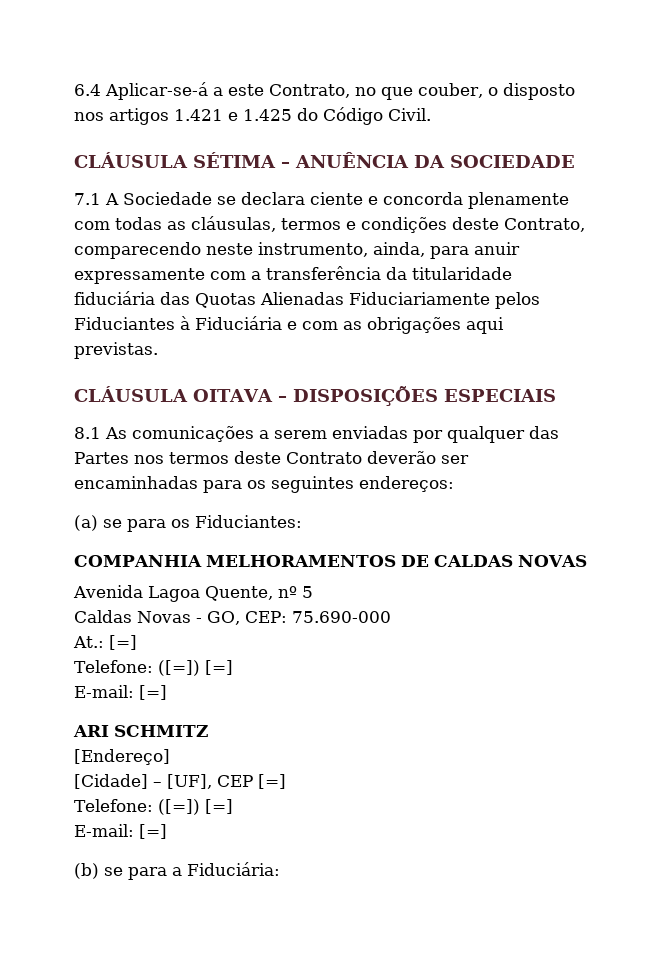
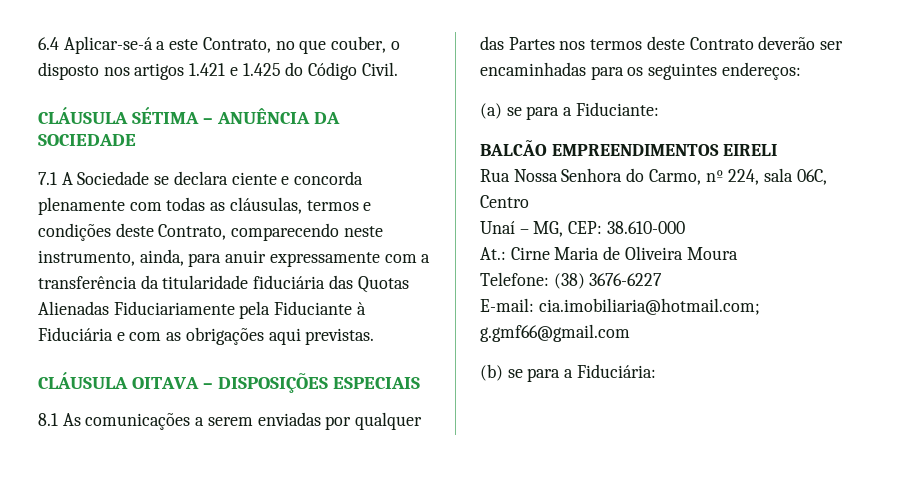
[495,292,540,309] [74,317,175,330] pelos Fiduciantes -> [239,301,353,319] pela Fiduciante
[171,515,302,528] [74,555,587,567] [73,585,313,602] [74,610,391,625] [73,635,137,650] [74,660,233,676] [74,685,167,700] [73,725,208,737] [74,749,170,765] [74,774,286,789] [74,799,233,815] [74,824,167,839] os Fiduciantes: // COMPANHIA MELHORAMENTOS DE CALDAS NOVAS // Avenida Lagoa Quente, nº 5 // Caldas Novas - GO, CEP: 75.690-000 // At.: [=] // Telefone: ([=]) [=] // E-mail: [=] // ARI SCHMITZ // [Endereço] // [Cidade] – [UF], CEP [=] // Telefone: ([=]) [=] // E-mail: [=] -> [563,102,659,116] [480,140,778,156] [480,168,827,185] [480,195,529,208] [480,221,685,237] [480,246,738,260] [480,272,663,289] [480,298,760,315] [480,324,630,342] a Fiduciante: // BALCÃO EMPREENDIMENTOS EIRELI // Rua Nossa Senhora do Carmo, nº 224, sala 06C, Centro // Unaí – MG, CEP: 38.610-000 // At.: Cirne Maria de Oliveira Moura // Telefone: (38) 3676-6227 // E-mail: cia.imobiliaria@hotmail.com; g.gmf66@gmail.com

